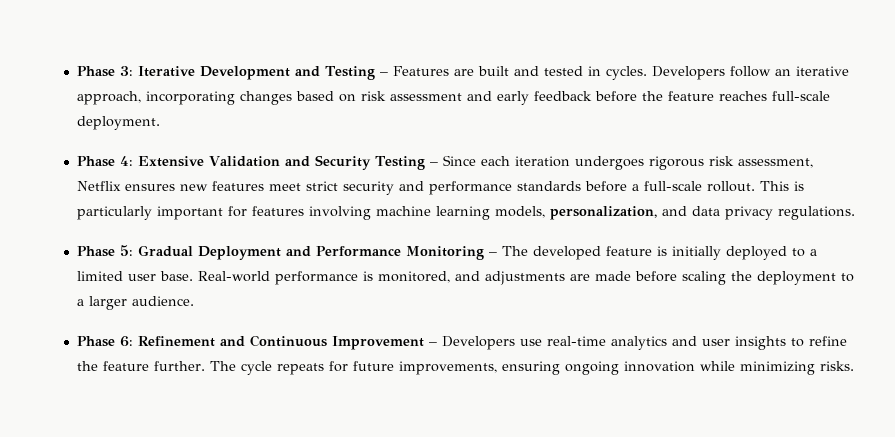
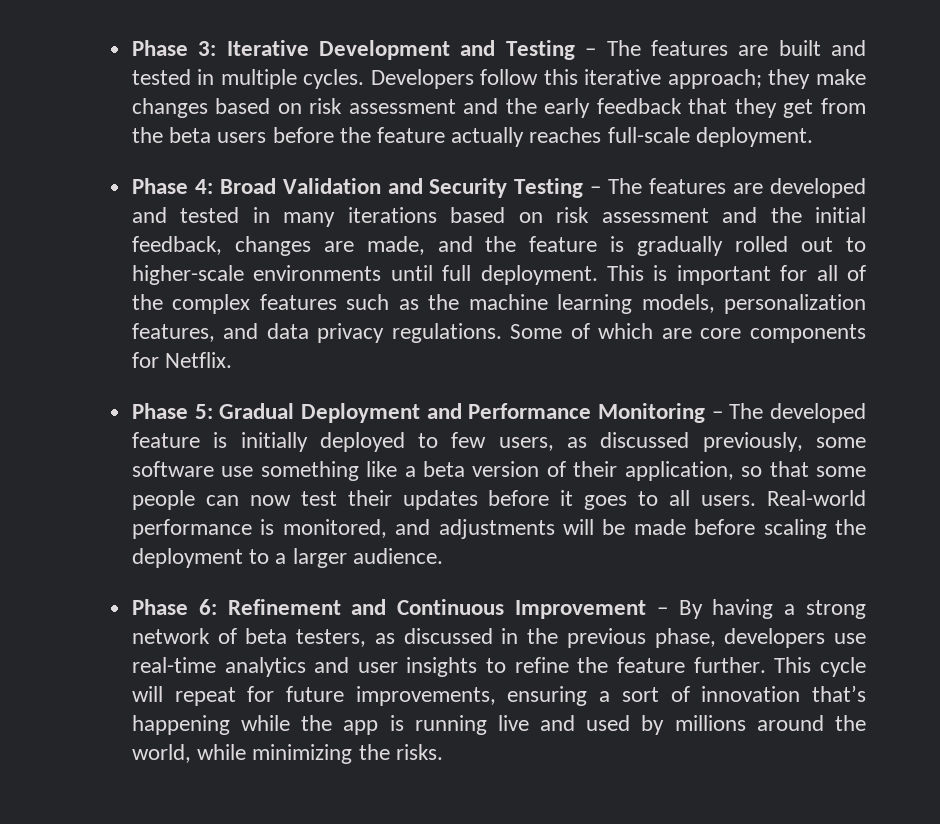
[392,66,449,76] Features -> [606,40,728,56] The features
(601, 71) none -> [220,69,297,89] multiple
[774,66,849,76] [76,91,235,105] an iterative approach, incorporating -> [543,69,866,89] this iterative approach; they make
(492, 96) none -> [505,98,537,114] the
(592, 96) none -> [688,98,866,118] [131,127,267,143] that they get from the beta users
(714, 96) none -> [451,127,525,147] actually
[137,156,204,167] Extensive -> [219,178,276,194] Broad
[442,155,813,170] [76,181,755,195] Since each iteration undergoes rigorous risk assessment, Netflix ensures new features meet strict security and performance standards before a full-scale rollout. -> [608,178,866,198] [131,207,866,227] [131,236,867,256] [131,265,598,285] The features are developed and tested in many iterations based on risk assessment and the initial feedback, changes are made, and the feature is gradually rolled out to higher-scale environments until full deployment.
[76,206,152,220] particularly -> (668, 273) none
[251,206,371,220] features involving -> [816,265,867,281] [131,294,460,314] all of the complex features such as the
[549,206,657,220] personalization, -> [723,294,866,314] [131,323,215,342] personalization features,
(855, 213) none -> [510,323,866,343] [131,352,233,368] Some of which are core components for Netflix.
[809,249,817,256] [76,271,193,281] a limited user base. -> [451,432,867,452] [131,461,867,481] [131,490,757,510] few users, as discussed previously, some software use something like a beta version of their application, so that some people can now test their updates before it goes to all users.
[569,274,590,281] are -> [562,519,626,535] will be
[441,336,515,350] Developers -> [678,599,867,619] [131,628,826,648] By having a strong network of beta testers, as discussed in the previous phase, developers
[209,361,695,375] The cycle repeats for future improvements, ensuring ongoing innovation -> [774,657,866,677] [131,685,866,706] [131,715,867,735] [131,744,191,763] This cycle will repeat for future improvements, ensuring a sort of innovation that’s happening while the app is running live and used by millions around the world,
(815, 368) none -> [358,744,390,760] the

